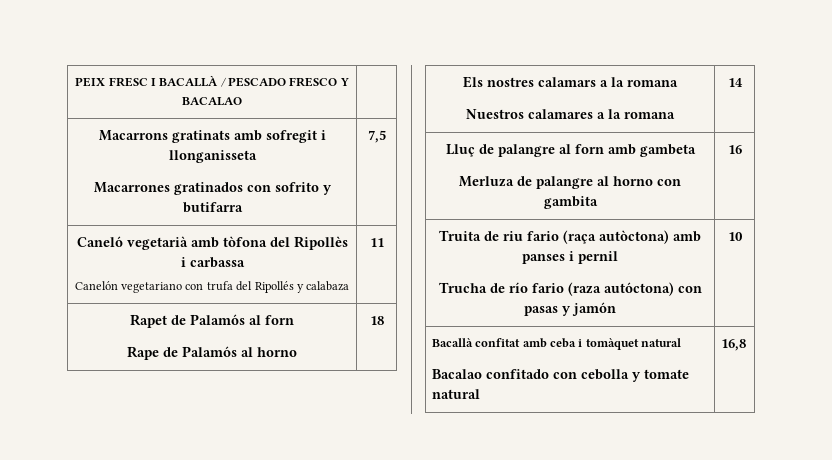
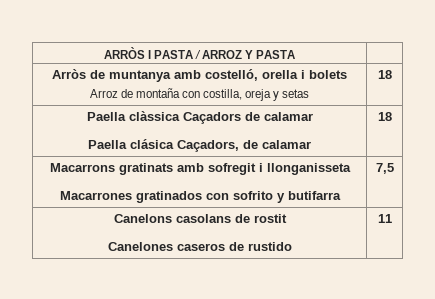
[75,75,349,87] [182,97,242,106] PEIX FRESC I BACALLÀ / PESCADO FRESCO Y BACALAO | -> [103,47,296,59] [52,69,347,82] [89,88,310,101] [377,70,392,79] [86,111,313,124] [88,139,311,152] [377,112,392,121] ARRÒS I PASTA / ARROZ Y PASTA | // Arròs de muntanya amb costelló, orella i bolets // Arroz de montaña con costilla, oreja y setas | 18 // Paella clàssica Caçadors de calamar // Paella clásica Caçadors, de calamar | 18
[76,236,348,250] [180,257,245,268] [74,281,350,293] [369,238,384,247] [130,314,294,328] [127,346,297,360] [369,316,384,325] [463,76,678,88] [466,109,675,119] [727,78,743,87] [445,144,696,157] [459,176,681,189] [543,196,598,209] [727,145,742,154] [439,230,701,244] [522,251,618,264] [438,282,702,296] [524,302,616,316] [727,232,743,241] [431,338,682,350] [431,369,689,382] [431,389,480,399] [720,339,746,351] Caneló vegetarià amb tòfona del Ripollès i carbassa // Canelón vegetariano con trufa del Ripollés y calabaza | 11 // Rapet de Palamós al forn // Rape de Palamós al horno | 18 // Els nostres calamars a la romana // Nuestros calamares a la romana | 14 // Lluç de palangre al forn amb gambeta // Merluza de palangre al horno con gambita | 16 // Truita de riu fario (raça autòctona) amb panses i pernil // Trucha de río fario (raza autóctona) con pasas y jamón | 10 // Bacallà confitat amb ceba i tomàquet natural // Bacalao confitado con cebolla y tomate natural | 16,8 -> [113,214,287,223] [107,242,292,251] [377,214,392,223] Canelons casolans de rostit // Canelones caseros de rustido | 11

